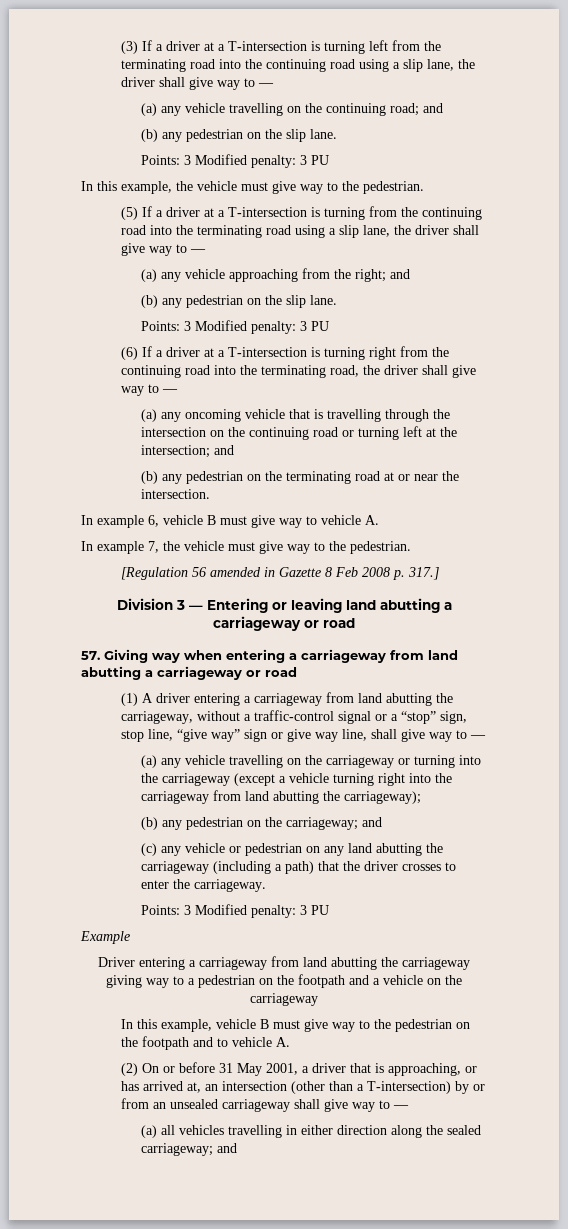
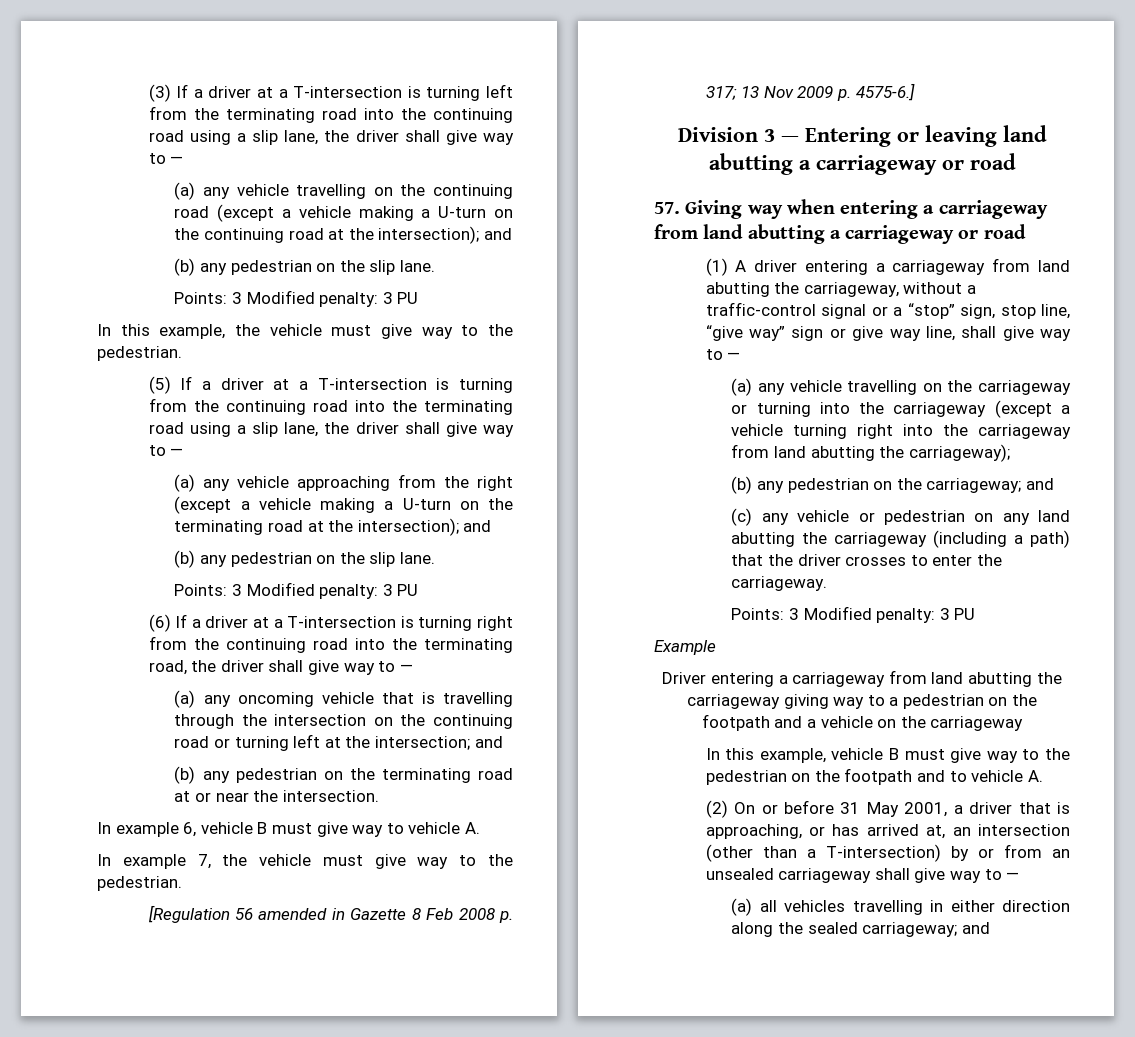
[390,103,420,116] road; -> [174,204,513,222] [174,226,480,244] road (except a vehicle making a U-turn on the continuing road at the intersection);
[355,269,387,282] right; -> [476,476,513,491] [174,496,513,514] [174,518,459,536] right (except a vehicle making a U-turn on the terminating road at the intersection);
[408,567,440,580] 317.] -> [705,83,915,101] 317; 13 Nov 2009 p. 4575-6.]

